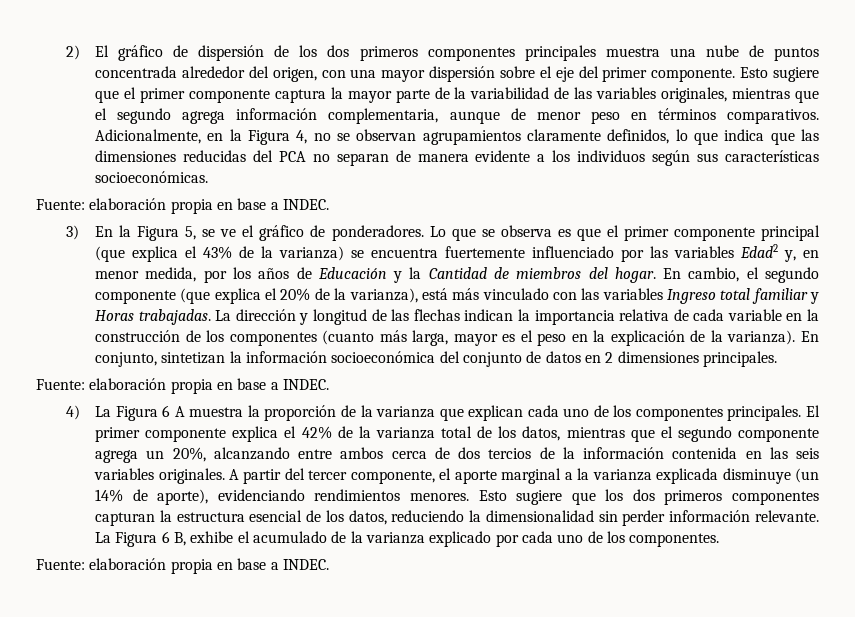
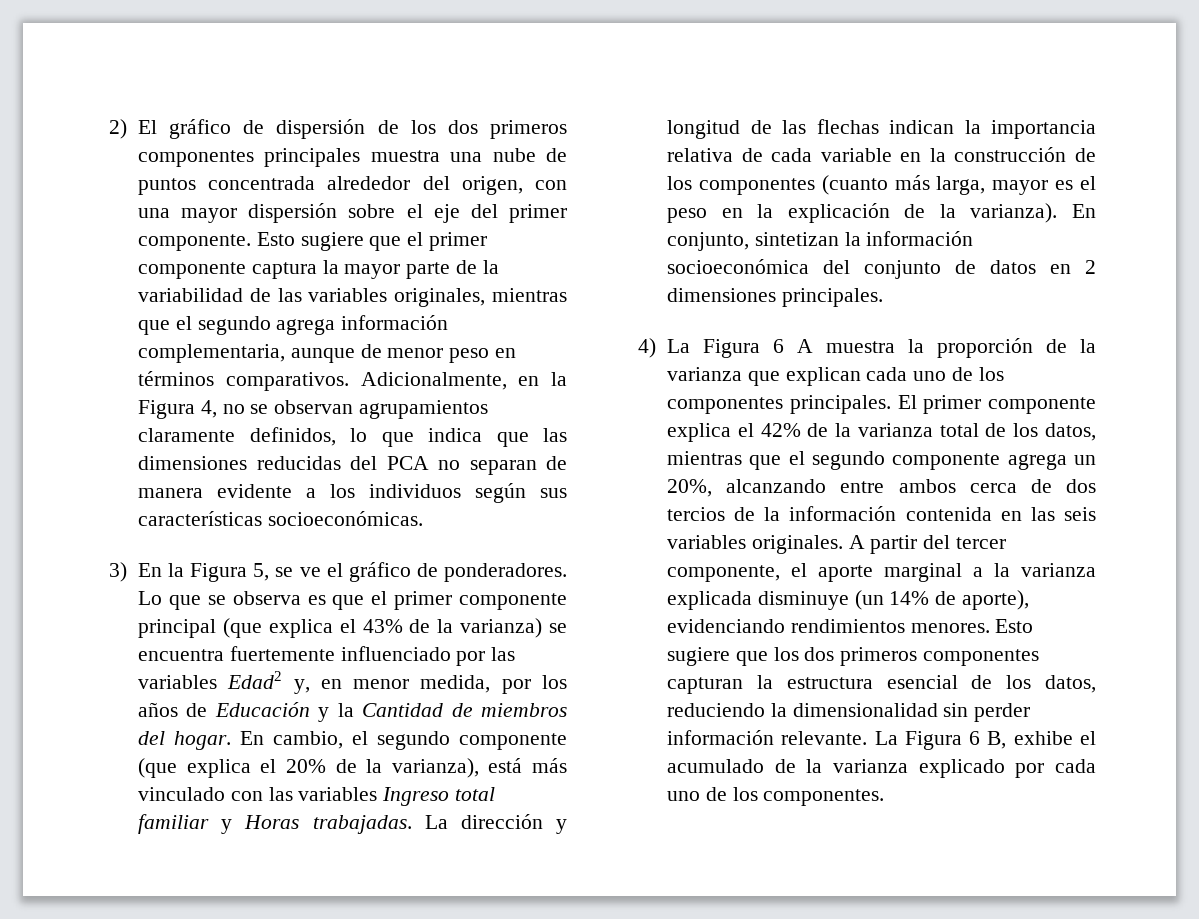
[36,198,329,214] // Fuente: elaboración propia en base a INDEC. -> (423, 518) none
[36,378,329,394] // Fuente: elaboración propia en base a INDEC. -> (883, 297) none
[36,558,329,574] // Fuente: elaboración propia en base a INDEC. -> (885, 797) none

